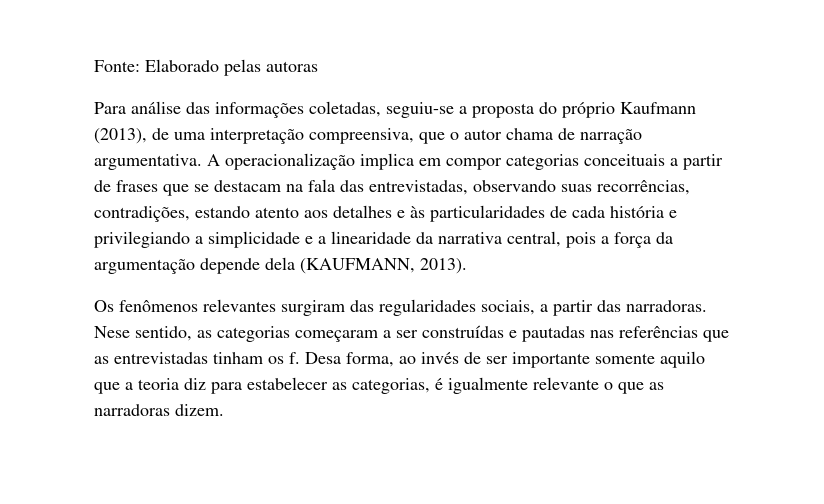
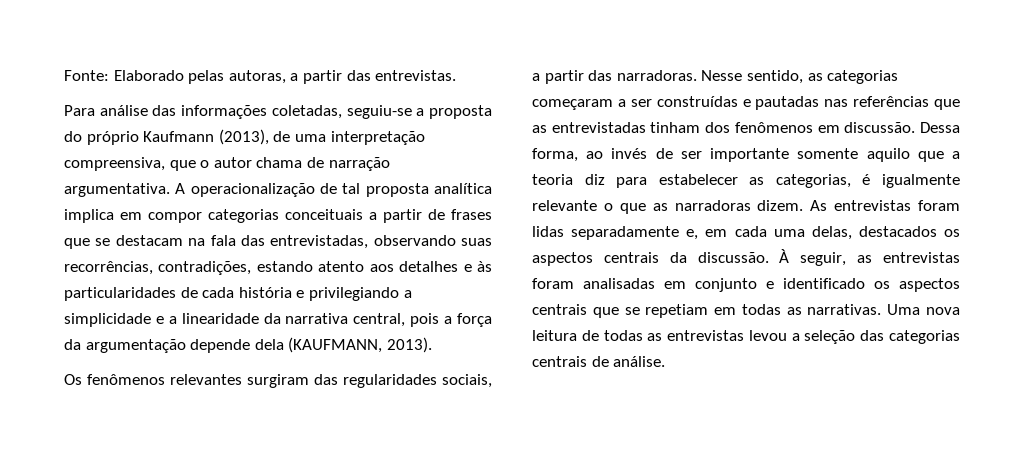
[266,61,318,72] autoras -> [228,70,457,84] autoras, a partir das entrevistas.
(355, 161) none -> [320,183,492,197] de tal proposta analítica
[94,326,130,338] Nese -> [701,70,743,81] Nesse
[268,352,341,364] os f. Desa -> [705,122,960,133] dos fenômenos em discussão. Dessa
(224, 410) none -> [810,200,960,211] [532,226,960,240] [532,249,960,266] [532,278,960,292] [532,304,960,318] [532,330,960,344] [532,356,666,367] As entrevistas foram lidas separadamente e, em cada uma delas, destacados os aspectos centrais da discussão. À seguir, as entrevistas foram analisadas em conjunto e identificado os aspectos centrais que se repetiam em todas as narrativas. Uma nova leitura de todas as entrevistas levou a seleção das categorias centrais de análise.

